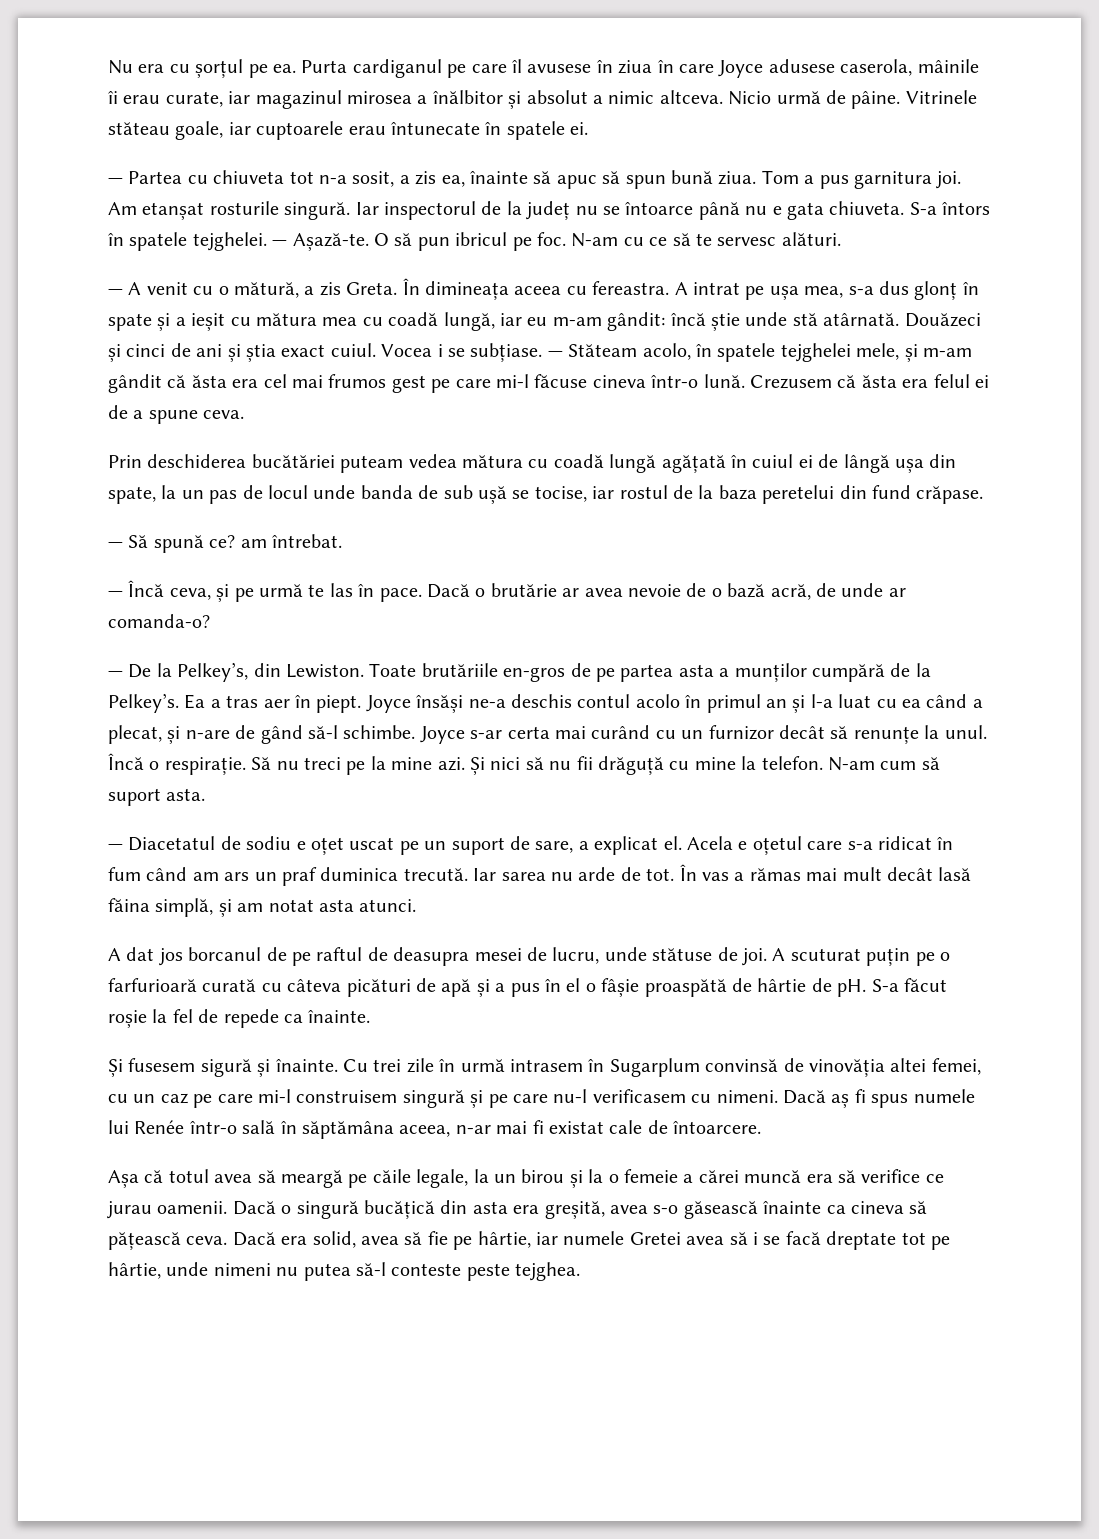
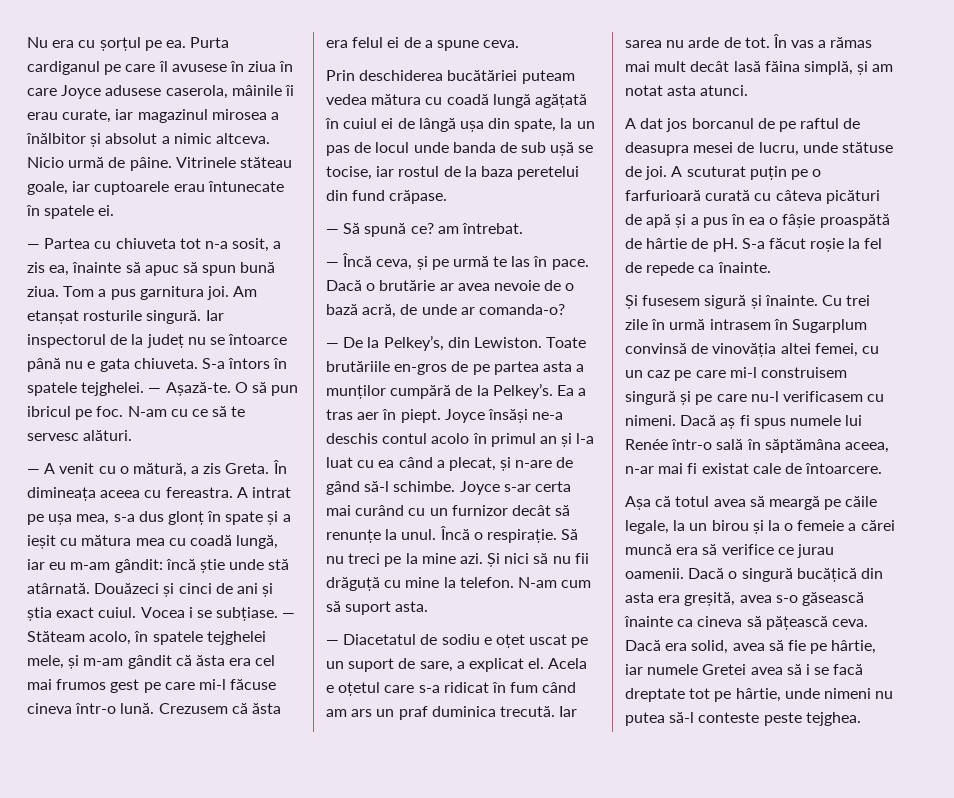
[566,978,581,992] el -> [749,217,766,225] ea

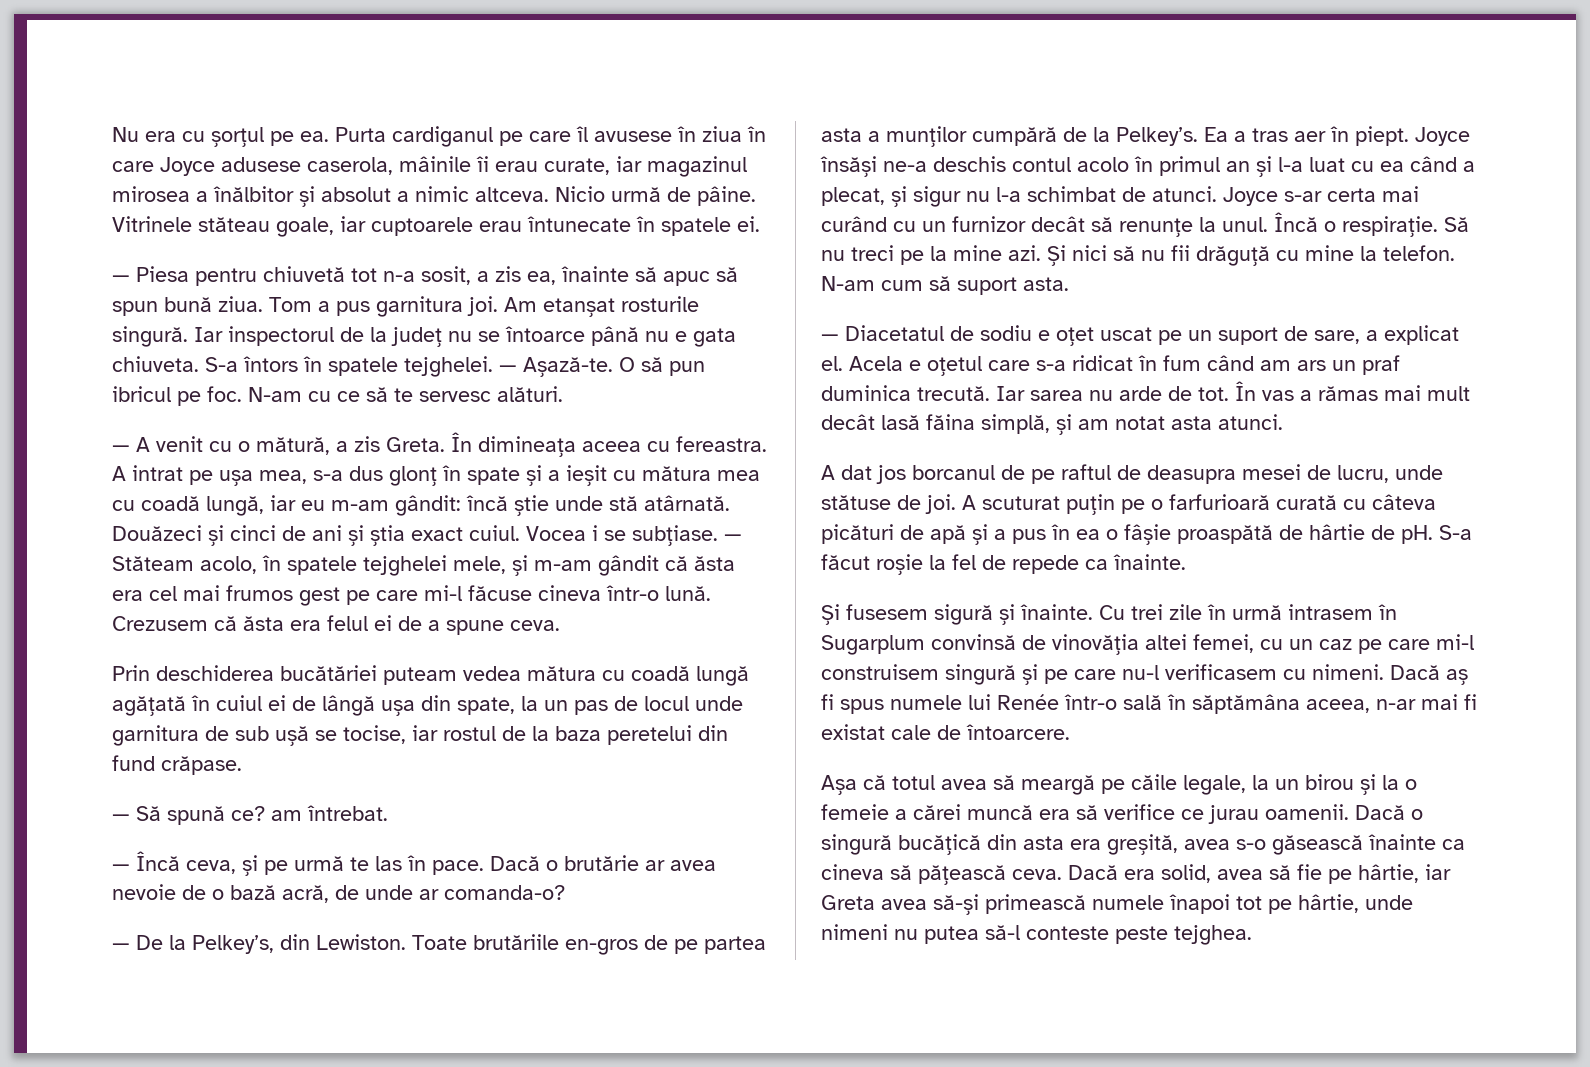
[44,238,176,249] Partea cu chiuveta -> [136,266,345,286] Piesa pentru chiuvetă
[452,142,496,153] banda -> [112,725,199,746] garnitura
[515,457,574,468] [326,481,456,495] n-are de gând să-l schimbe. -> [913,186,1217,207] sigur nu l-a schimbat de atunci.
[647,664,864,675] [625,688,685,702] numele Gretei avea să i se facă dreptate -> [821,894,1230,915] Greta avea să-și primească numele înapoi

